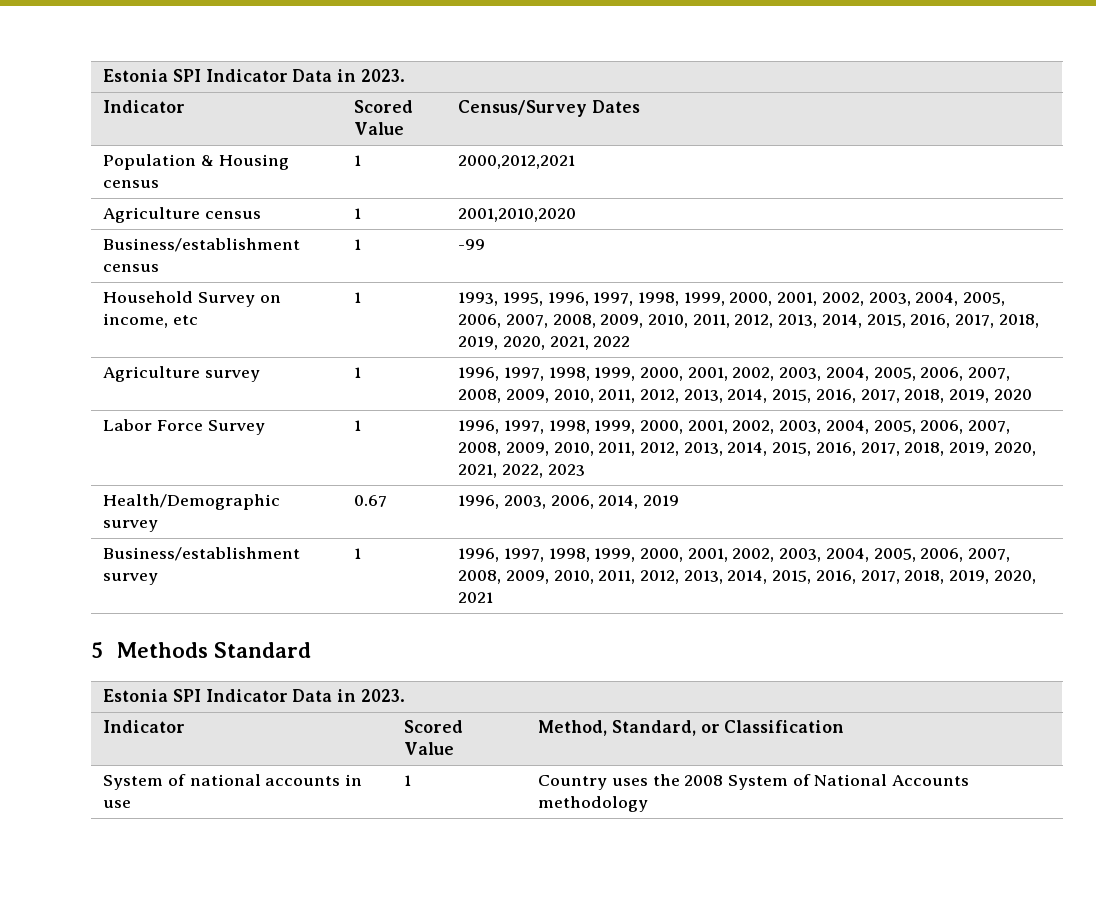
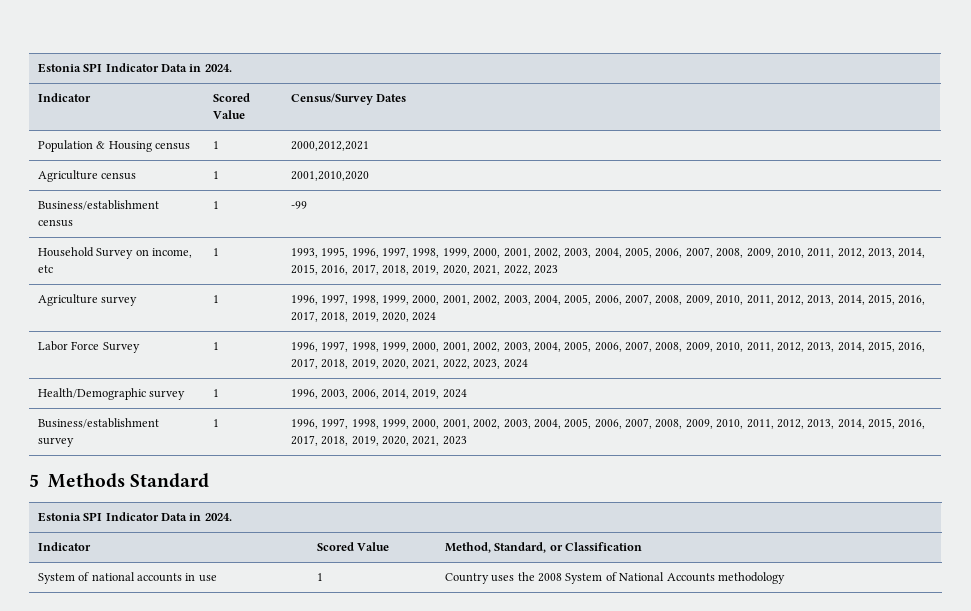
[103,69,405,82] Estonia SPI Indicator Data in 2023. -> [37,63,232,73] Estonia SPI Indicator Data in 2024.
[593,336,631,347] 2022 -> [503,265,558,275] 2022, 2023
[993,389,1032,400] 2020 -> [382,312,437,322] 2020, 2024
[547,464,585,476] 2023 -> [473,359,528,369] 2023, 2024
[354,495,388,507] 0.67 -> [212,389,219,397] 1
[642,495,679,506] 2019 -> [412,389,467,399] 2019, 2024
[458,592,494,603] 2021 -> [412,436,467,446] 2021, 2023
[360,689,405,702] 2023. -> [204,513,232,521] 2024.

